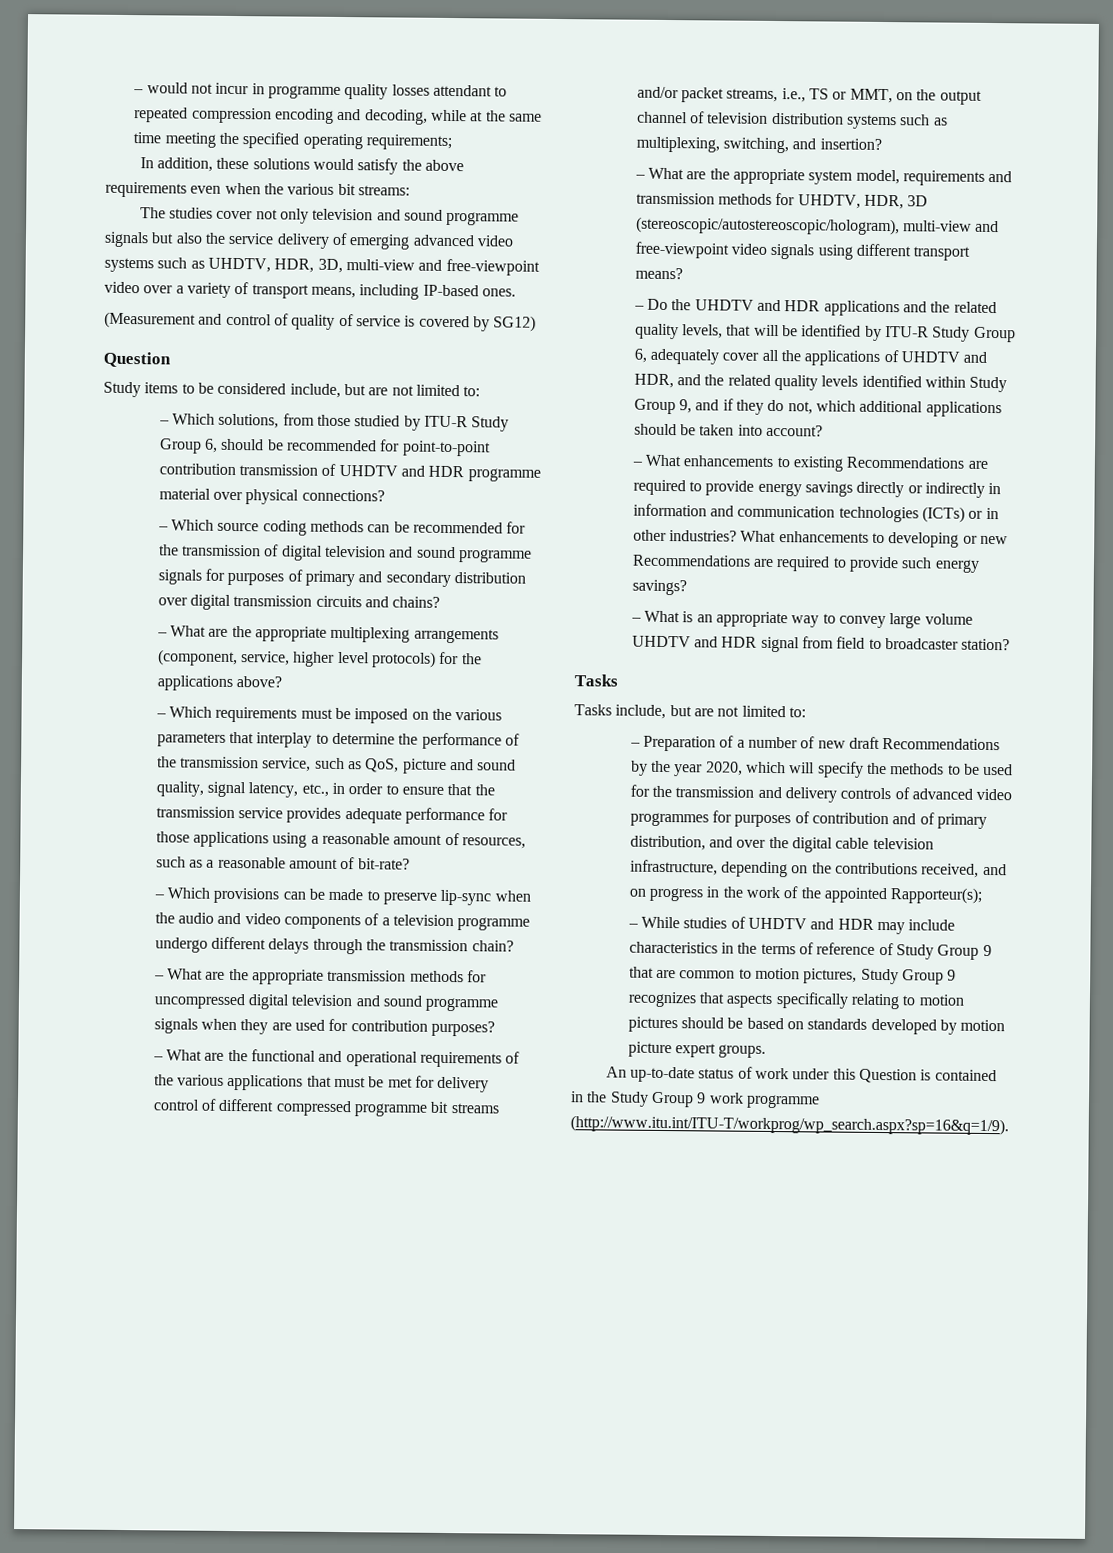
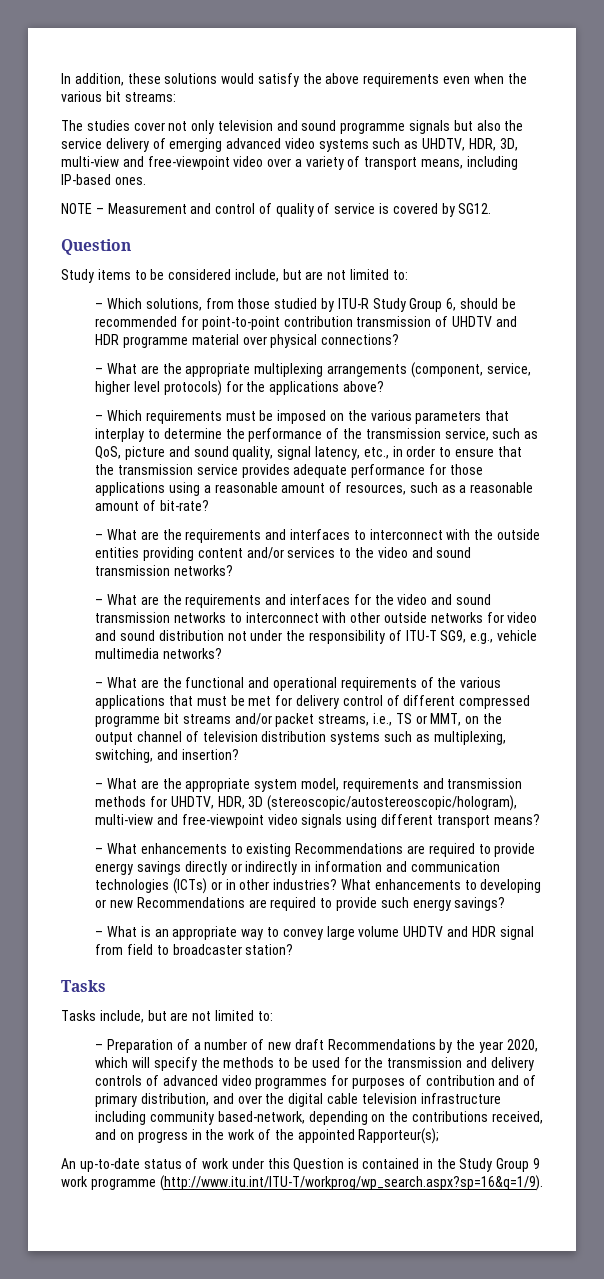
[133,82,508,100] [134,107,542,125] [133,132,452,151] – would not incur in programme quality losses attendant to repeated compression encoding and decoding, while at the same time meeting the specified operating requirements; // -> (61, 78) none
[104,311,196,329] (Measurement -> [61,203,187,214] NOTE – Measurement
[493,315,537,332] SG12) -> [458,203,492,214] SG12.
[157,519,527,536] [158,544,532,563] [157,568,526,588] [157,594,441,610] // – Which source coding methods can be recommended for the transmission of digital television and sound programme signals for purposes of primary and secondary distribution over digital transmission circuits and chains? -> (400, 339) none
[167,887,531,906] [154,912,531,931] [154,936,514,955] [153,968,487,985] [153,993,499,1012] [153,1018,495,1037] Which provisions can be made to preserve lip-sync when the audio and video components of a television programme undergo different delays through the transmission chain? // – What are the appropriate transmission methods for uncompressed digital television and sound programme signals when they are used for contribution purposes? -> [107,529,540,543] [95,547,472,561] [95,565,234,576] [95,594,491,608] [95,612,538,623] [95,630,537,644] [95,648,223,659] What are the requirements and interfaces to interconnect with the outside entities providing content and/or services to the video and sound transmission networks? // – What are the requirements and interfaces for the video and sound transmission networks to interconnect with other outside networks for video and sound distribution not under the responsibility of ITU-T SG9, e.g., vehicle multimedia networks?
[633,298,997,317] [634,323,1016,343] [633,348,988,366] [633,373,1008,393] [633,398,1002,418] [633,423,823,437] // – Do the UHDTV and HDR applications and the related quality levels, that will be identified by ITU‑R Study Group 6, adequately cover all the applications of UHDTV and HDR, and the related quality levels identified within Study Group 9, and if they do not, which additional applications should be taken into account? -> (540, 819) none
[629,859,718,876] infrastructure, -> [420,1093,501,1104] [95,1111,305,1125] infrastructure including community based-network,
[627,916,956,935] [628,941,992,960] [628,966,957,985] [627,991,964,1010] [627,1016,1006,1035] [627,1041,767,1058] // – While studies of UHDTV and HDR may include characteristics in the terms of reference of Study Group 9 that are common to motion pictures, Study Group 9 recognizes that aspects specifically relating to motion pictures should be based on standards developed by motion picture expert groups. -> (440, 1136) none

